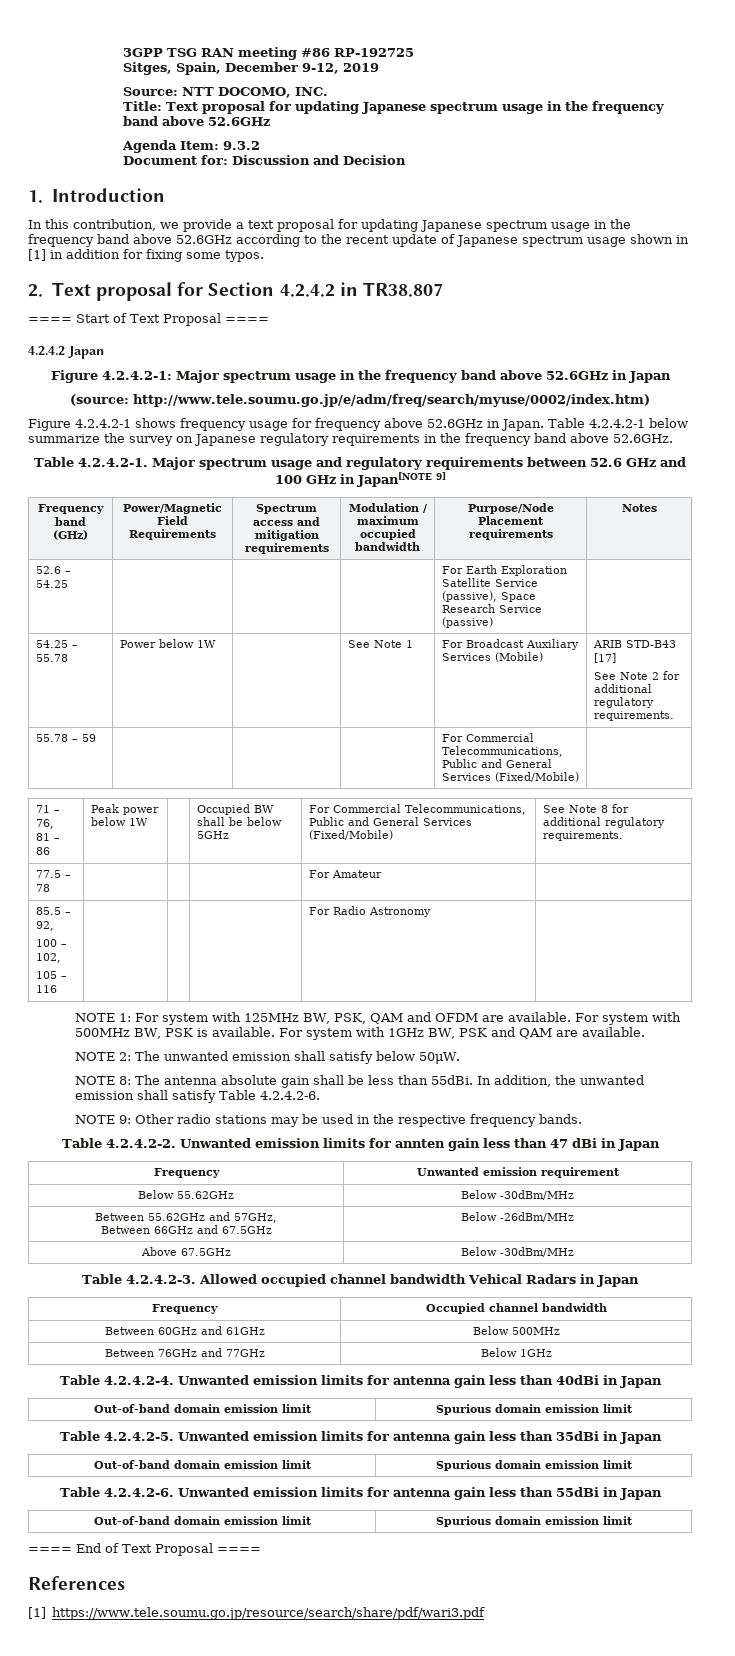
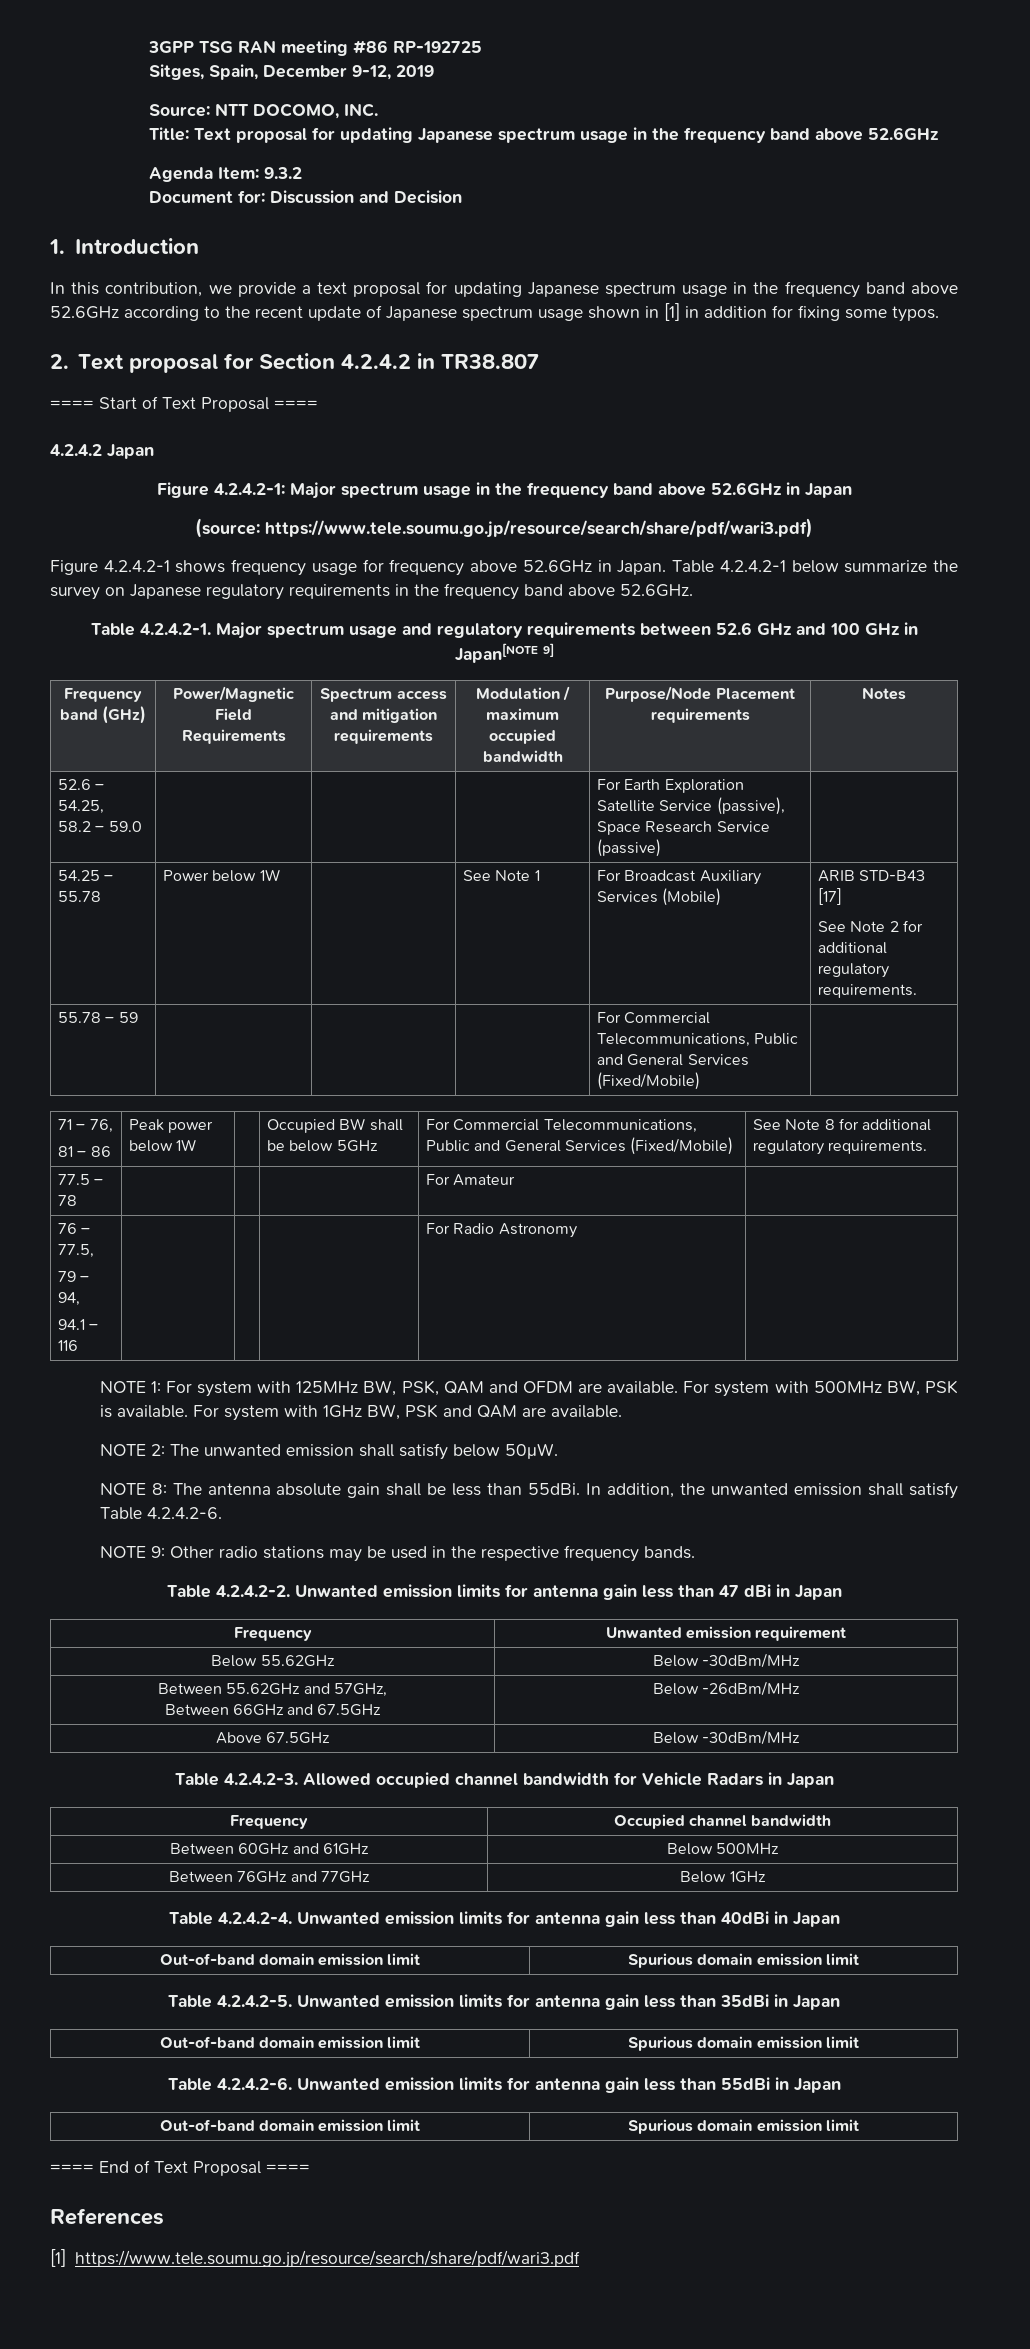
[133,394,651,407] http://www.tele.soumu.go.jp/e/adm/freq/search/myuse/0002/index.htm) -> [265,518,813,538] https://www.tele.soumu.go.jp/resource/search/share/pdf/wari3.pdf)
[35,580,68,588] 54.25 -> [57,800,104,814] [57,821,142,832] 54.25, // 58.2 – 59.0
[35,907,71,915] [35,921,54,931] [35,939,67,947] [35,953,61,963] [35,971,57,979] 85.5 – 92, // 100 – 102, // 105 -> [57,1223,91,1234] [57,1244,94,1258] [57,1271,90,1282] [57,1292,80,1306] [57,1319,85,1330] 76 – 77.5, // 79 – 94, // 94.1
[394,1139,445,1148] annten -> [532,1585,598,1598] antenna
[468,1274,522,1284] Vehical -> [613,1772,702,1786] for Vehicle

